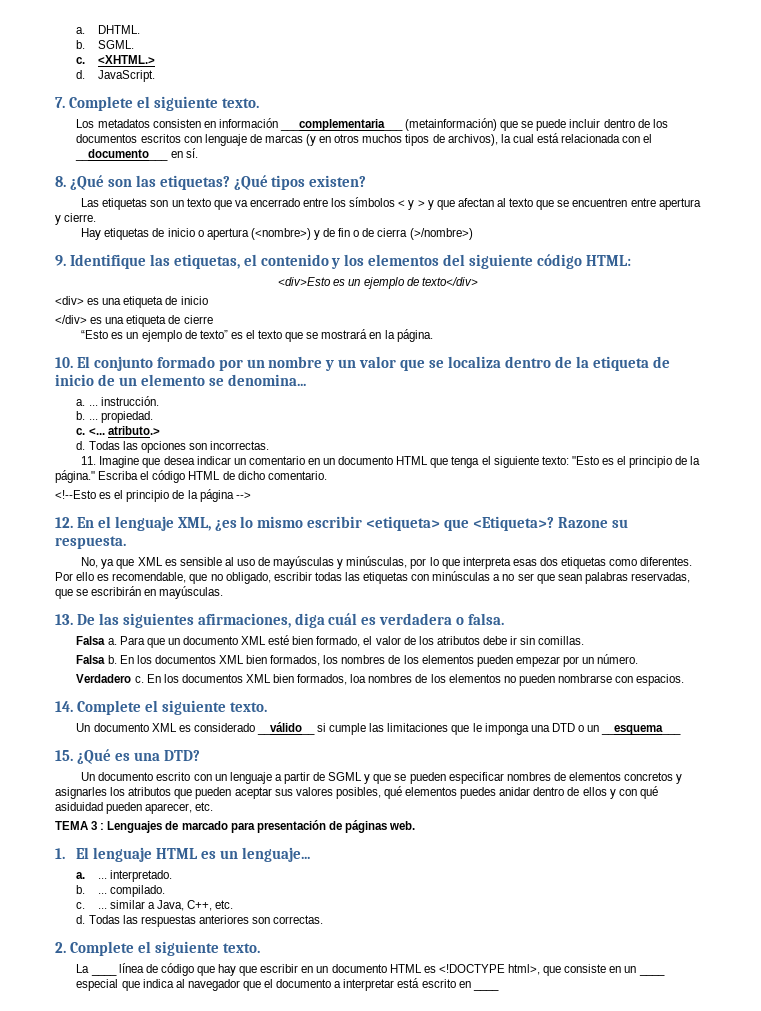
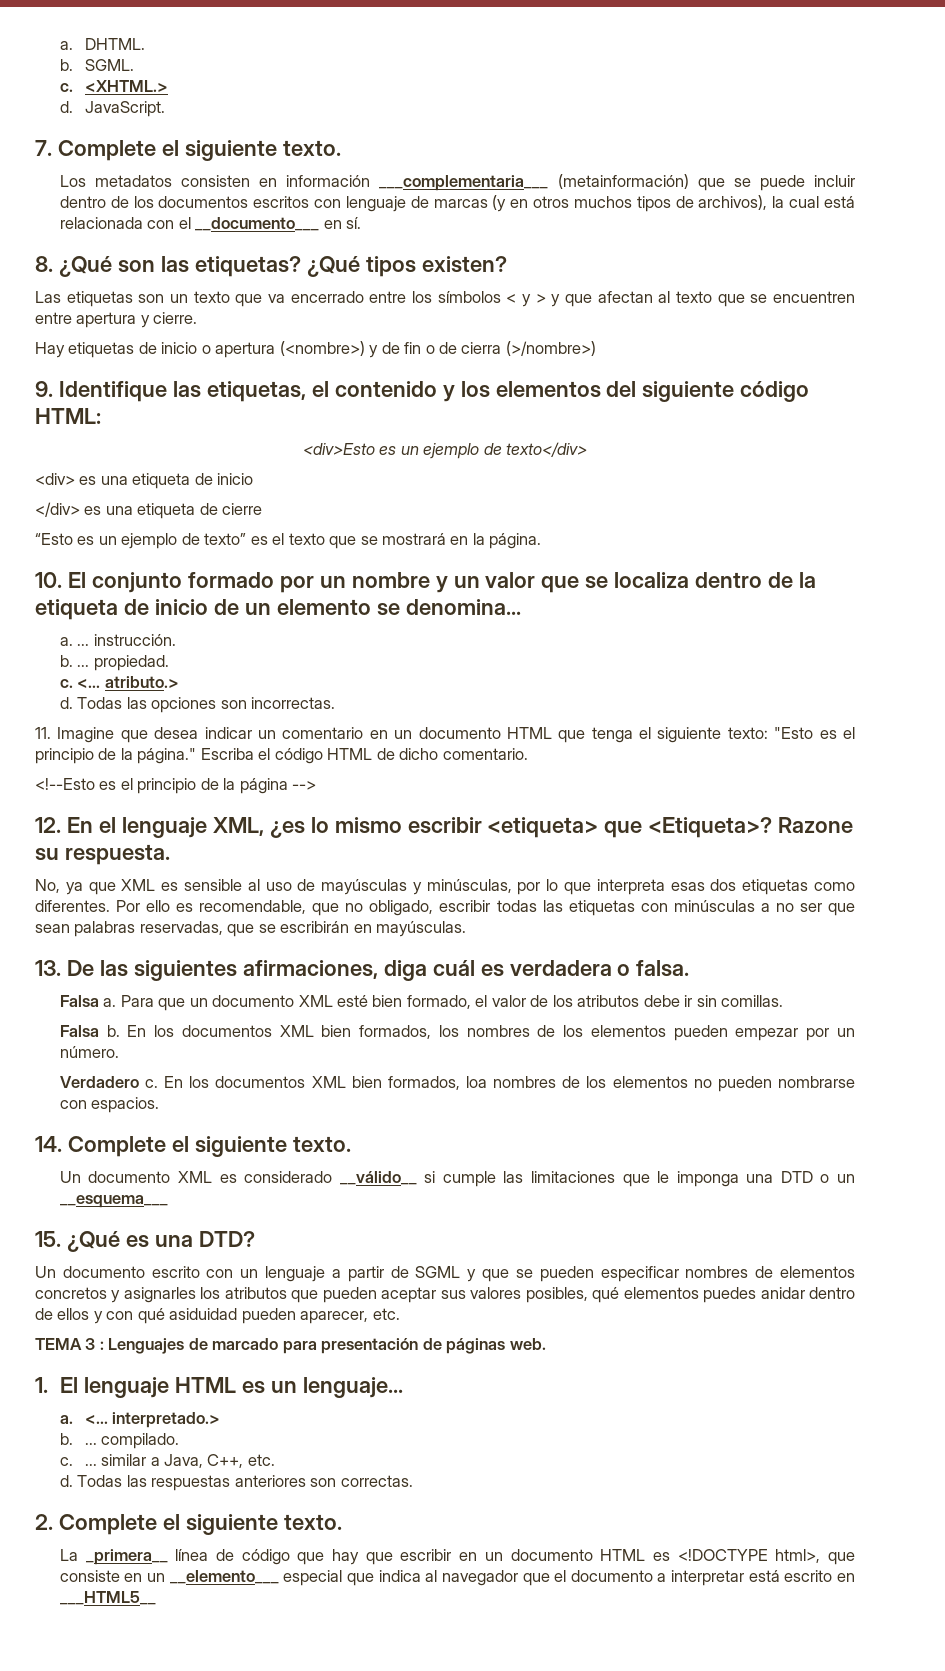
[97,870,172,882] ... interpretado. -> [84,1412,221,1428] <... interpretado.>
[90,973,117,976] ____ -> [85,1549,168,1565] _primera__
[638,973,665,976] ____ -> [169,1570,279,1584] __elemento___
[472,988,499,991] ____ -> [59,1591,156,1605] ___HTML5__

